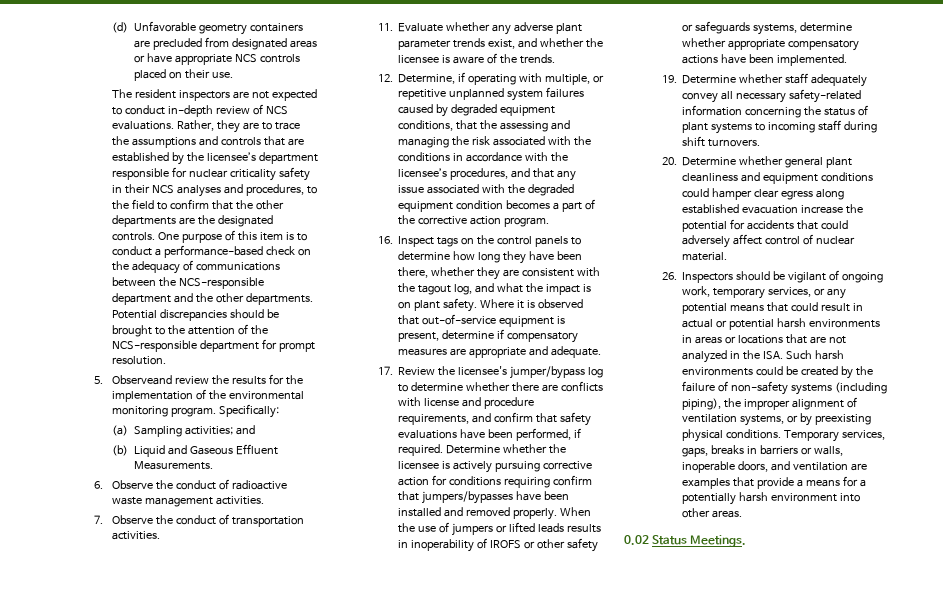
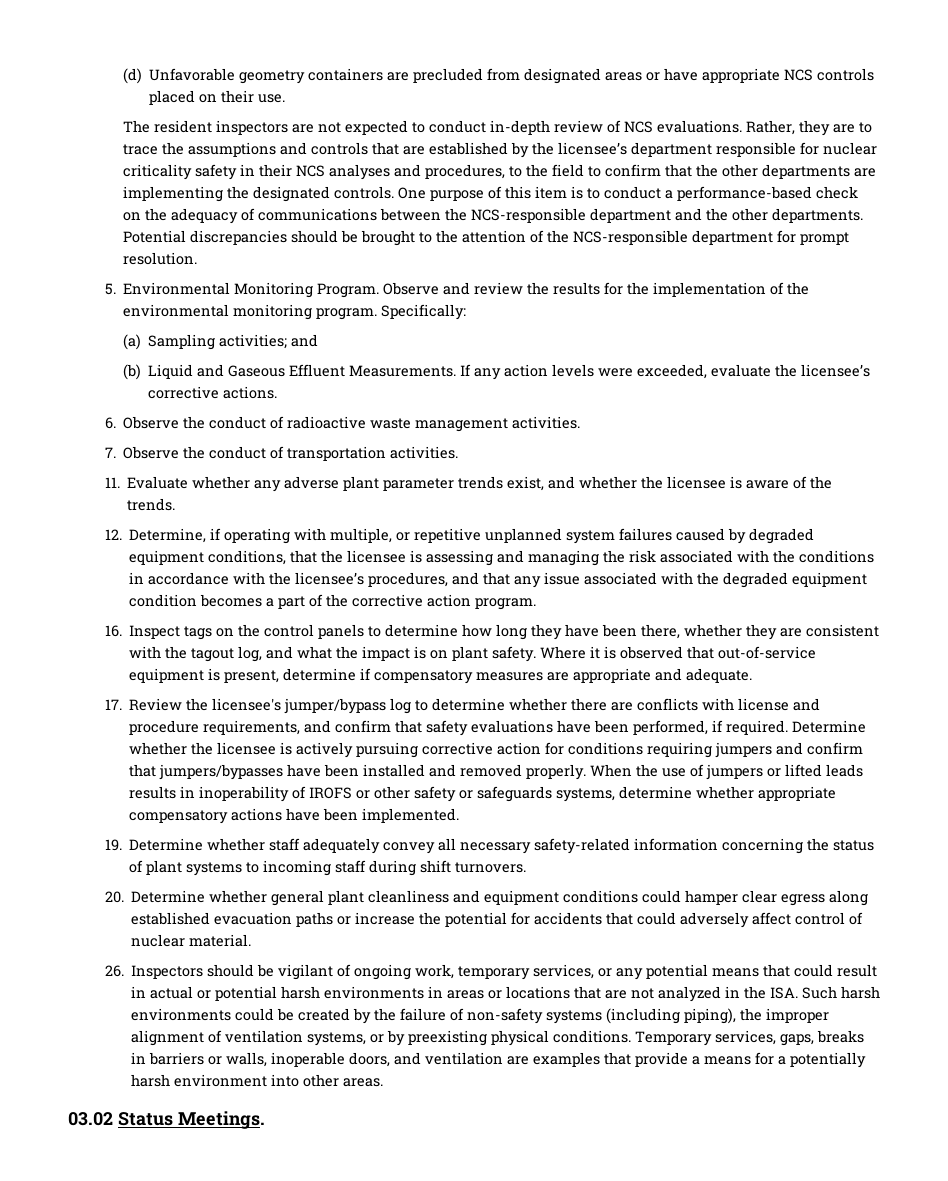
(196, 221) none -> [123,186,224,202] implementing
[112,375,173,385] Observeand -> [123,282,471,298] Environmental Monitoring Program. Observe and
(213, 465) none -> [460,364,871,380] [148,386,278,399] If any action levels were exceeded, evaluate the licensee’s corrective actions.
(497, 125) none -> [346,550,422,563] licensee is
(550, 482) none -> [714,742,803,758] jumpers and
(798, 209) none -> [295,912,351,927] paths or
[624,535,649,545] 0.02 -> [68,1112,113,1126] 03.02

